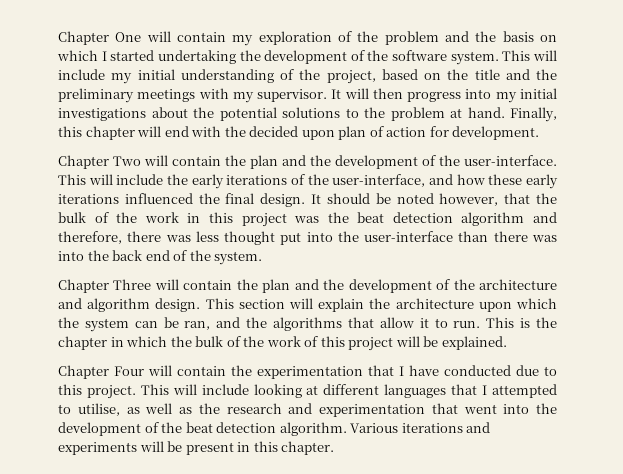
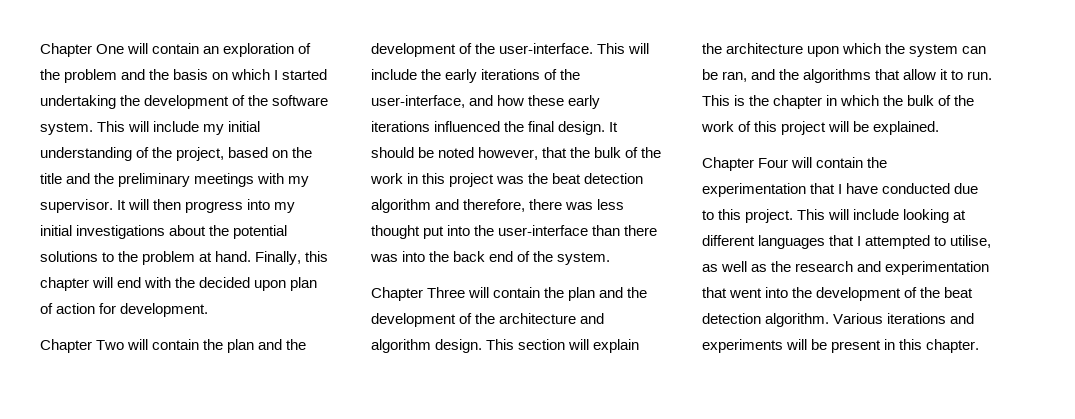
[232,35,254,46] my -> [203,46,220,54] an

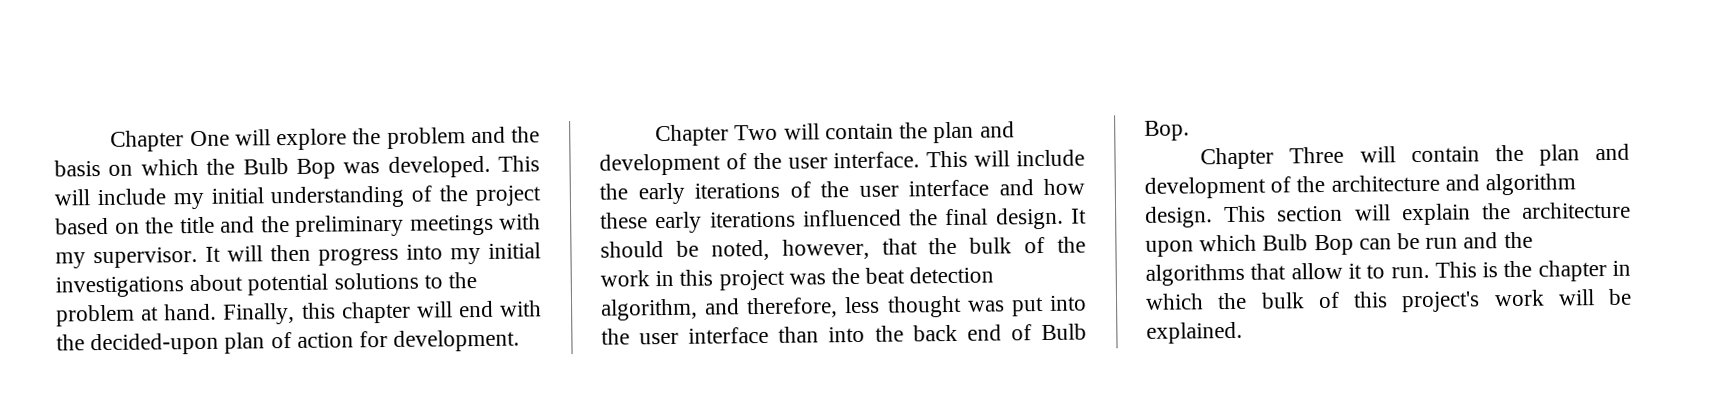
[152,43,312,57] contain an exploration of -> [276,128,348,151] explore
[274,69,328,80] [40,95,329,109] [40,122,93,135] I started undertaking the development of the software system. -> [206,155,491,179] the Bulb Bop was developed.
[176,147,225,161] project, -> [474,185,541,207] project
[209,225,230,236] the -> (244, 283) none
[199,277,287,291] decided upon -> [90,332,220,356] decided-upon
[286,339,307,350] [371,43,594,57] the development of the user-interface. -> [599,151,921,176] development of the user interface.
[371,95,465,108] user-interface, -> [858,179,989,197] user interface
[438,147,475,158] noted -> [710,239,770,261] noted,
[371,199,431,213] algorithm -> [600,298,698,321] algorithm,
[529,199,594,210] there was -> (839, 308) none
(420, 232) none -> [967,300,1005,312] was
[498,225,658,236] [370,254,398,262] user-interface than there was -> [639,326,820,345] user interface than
[533,251,611,265] the system. -> [1041,323,1087,341] [1144,120,1190,141] Bulb Bop.
[627,287,648,298] the -> (1630, 152) none
[885,43,959,57] the system -> [1262,234,1354,256] Bulb Bop
[722,71,748,82] ran, -> [1425,237,1459,249] run
[954,95,975,106] [701,121,940,135] [702,157,888,171] [702,183,979,197] [702,209,967,223] [702,235,992,249] [702,261,990,275] [702,287,974,301] [702,313,975,327] [702,339,980,353] the work of this project will be explained. // Chapter Four will contain the experimentation that I have conducted due to this project. This will include looking at different languages that I attempted to utilise, as well as the research and experimentation that went into the development of the beat detection algorithm. Various iterations and experiments will be present in this chapter. -> [1353,288,1632,313] [1146,321,1243,344] this project's work will be explained.

